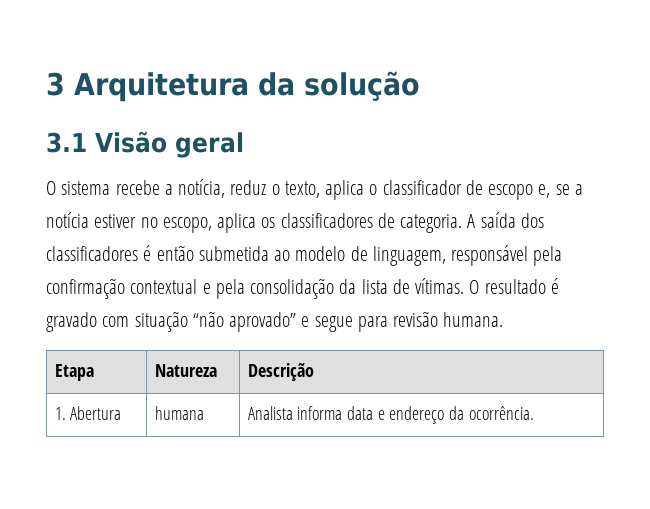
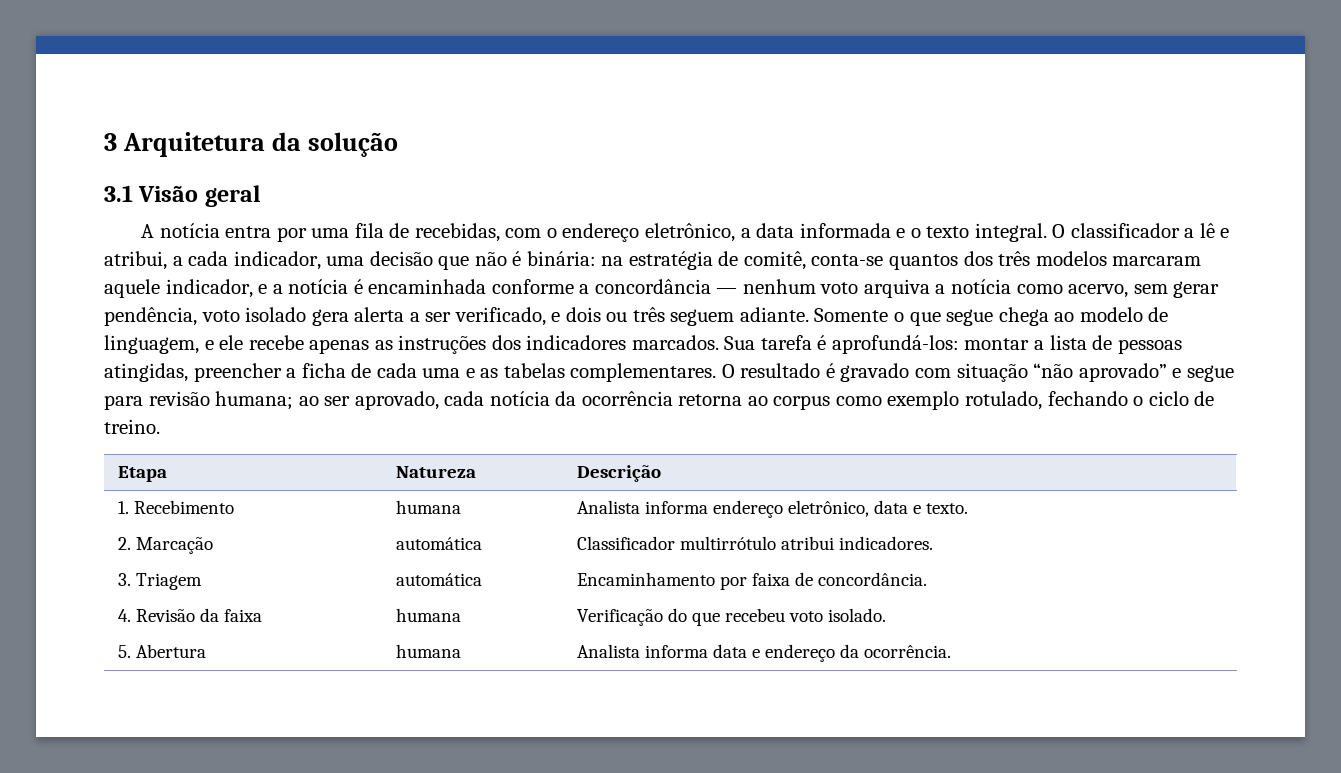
[46,179,583,200] [46,212,544,233] [46,245,563,266] [46,278,465,299] O sistema recebe a notícia, reduz o texto, aplica o classificador de escopo e, se a notícia estiver no escopo, aplica os classificadores de categoria. A saída dos classificadores é então submetida ao modelo de linguagem, responsável pela confirmação contextual e pela consolidação da lista de vítimas. -> [141,223,1230,242] [104,251,1202,270] [104,279,1220,298] [104,307,1169,326] [104,335,1182,354] [104,363,717,382] A notícia entra por uma fila de recebidas, com o endereço eletrônico, a data informada e o texto integral. O classificador a lê e atribui, a cada indicador, uma decisão que não é binária: na estratégia de comitê, conta-se quantos dos três modelos marcaram aquele indicador, e a notícia é encaminhada conforme a concordância — nenhum voto arquiva a notícia como acervo, sem gerar pendência, voto isolado gera alerta a ser verificado, e dois ou três seguem adiante. Somente o que segue chega ao modelo de linguagem, e ele recebe apenas as instruções dos indicadores marcados. Sua tarefa é aprofundá-los: montar a lista de pessoas atingidas, preencher a ficha de cada uma e as tabelas complementares.
[443,312,504,327] [54,364,94,381] [154,364,217,377] [247,363,314,381] [54,407,66,420] humana. // Etapa | Natureza | Descrição // 1. -> [215,391,1215,410] [104,419,160,434] [118,466,168,482] [396,466,477,478] [577,465,662,482] [118,500,235,514] [396,500,462,514] [577,500,969,518] [118,537,214,554] [396,537,483,550] [577,536,934,550] [118,573,203,590] [396,573,483,586] [577,572,928,590] [118,608,263,622] [396,608,462,622] [577,608,887,626] [118,645,132,658] humana; ao ser aprovado, cada notícia da ocorrência retorna ao corpus como exemplo rotulado, fechando o ciclo de treino. // Etapa | Natureza | Descrição // 1. Recebimento | humana | Analista informa endereço eletrônico, data e texto. // 2. Marcação | automática | Classificador multirrótulo atribui indicadores. // 3. Triagem | automática | Encaminhamento por faixa de concordância. // 4. Revisão da faixa | humana | Verificação do que recebeu voto isolado. // 5.

